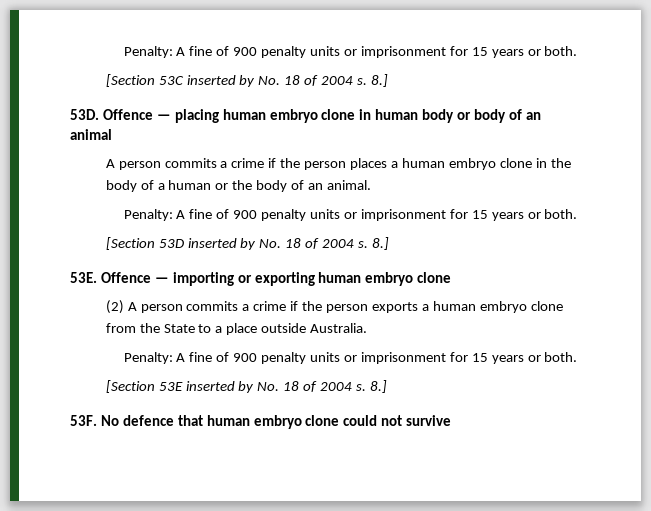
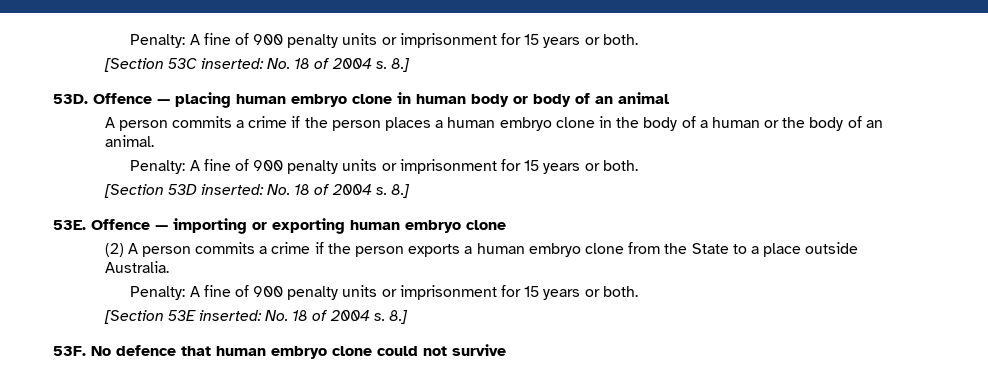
[186,75,256,87] inserted by -> [200,58,264,69] inserted:
[187,238,257,250] inserted by -> [200,184,264,195] inserted:
[185,381,255,393] inserted by -> [198,310,262,321] inserted:

